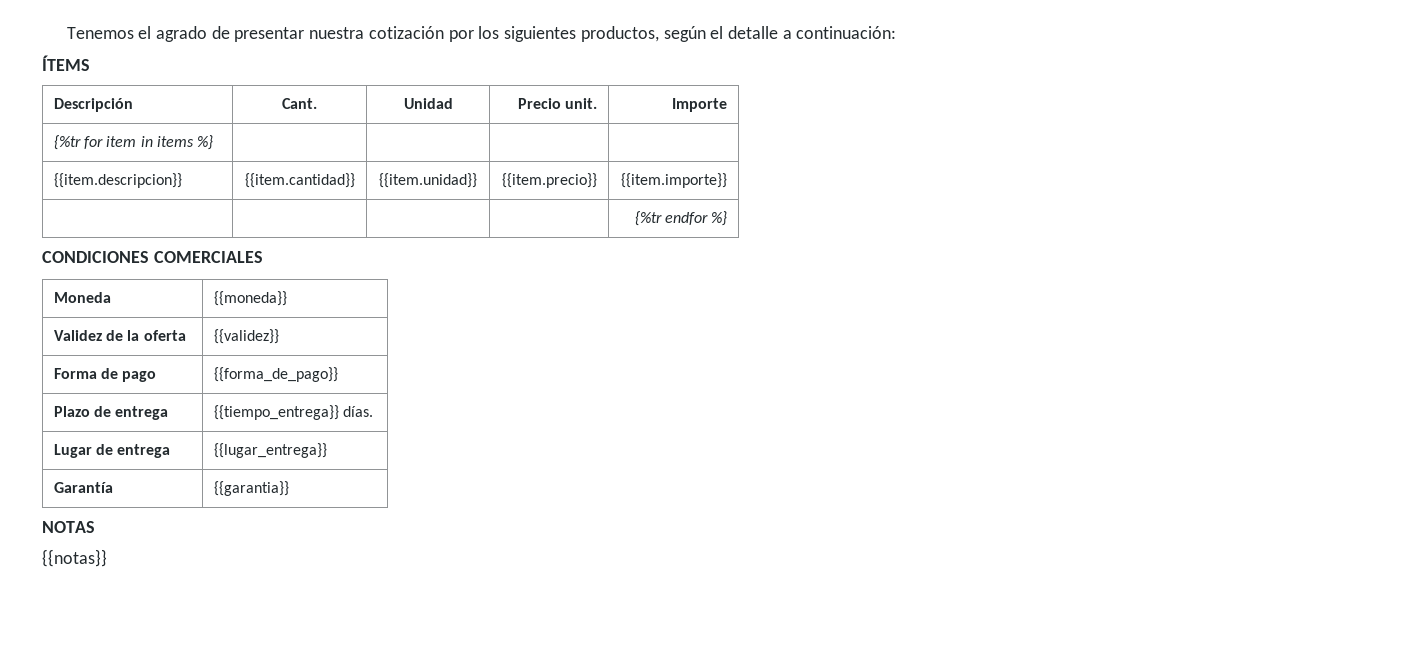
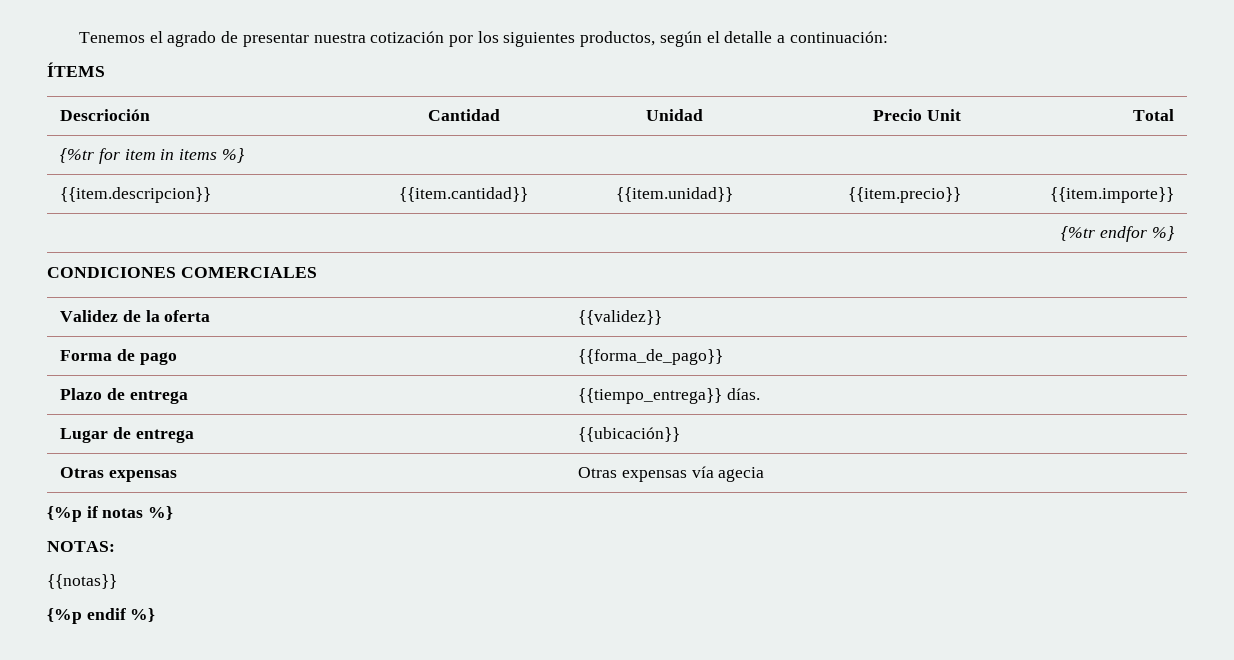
[53,98,133,112] [282,98,317,109] Descripción | Cant. -> [60,109,151,121] [427,109,500,121] Descrioción | Cantidad
[565,98,598,109] [672,98,728,112] unit. | Importe -> [926,109,961,121] [1132,109,1174,121] Unit | Total
[53,292,111,303] [213,291,287,306] // Moneda | {{moneda}} -> (317, 272) none
[213,443,327,458] [53,482,113,493] [213,481,289,496] [42,521,95,533] [42,549,107,567] {{lugar_entrega}} // Garantía | {{garantia}} // NOTAS // {{notas}} -> [578,427,681,442] [60,467,177,482] [578,466,765,482] [47,506,174,522] [47,541,115,552] [47,574,117,589] [47,608,156,624] {{ubicación}} // Otras expensas | Otras expensas vía agecia // {%p if notas %} // NOTAS: // {{notas}} // {%p endif %}

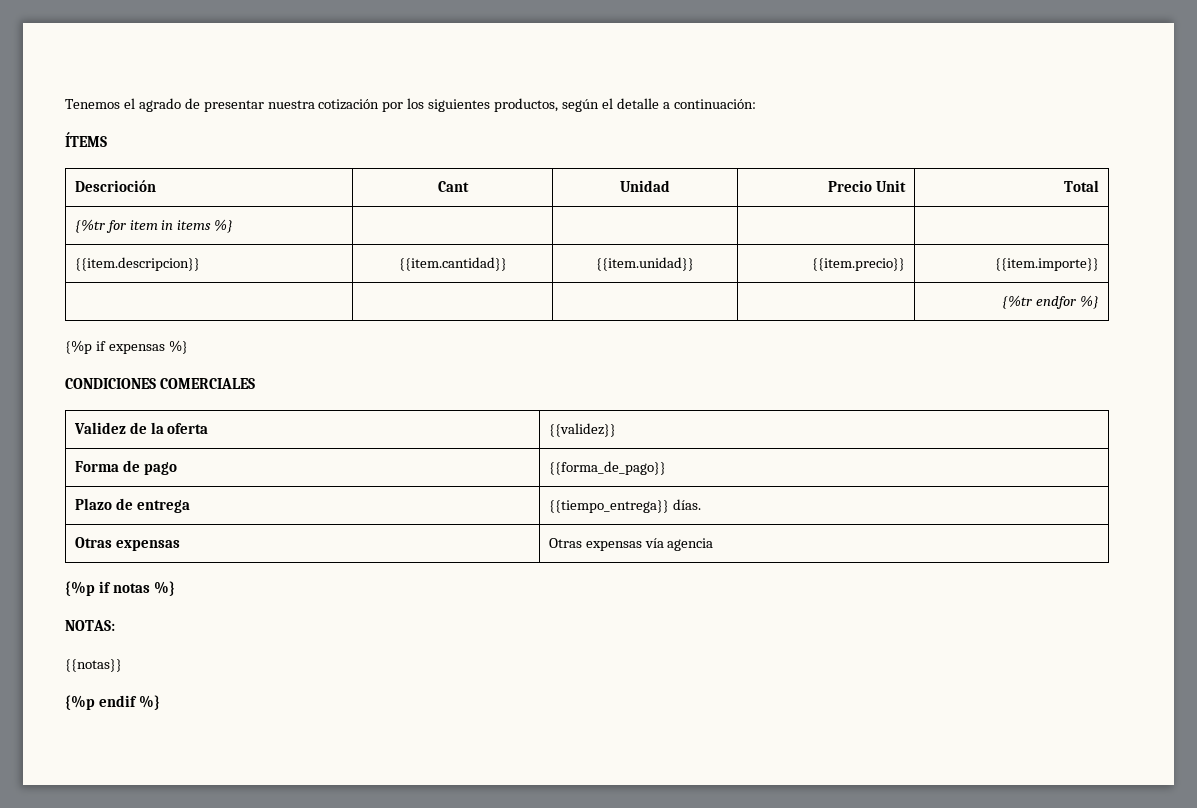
[427,109,500,121] Cantidad -> [437,181,469,192] Cant
(1174, 233) none -> [65,340,188,354] // {%p if expensas %}
[60,427,194,443] [578,427,681,442] // Lugar de entrega | {{ubicación}} -> (701, 504) none
[718,467,765,482] agecia -> [667,538,714,551] agencia

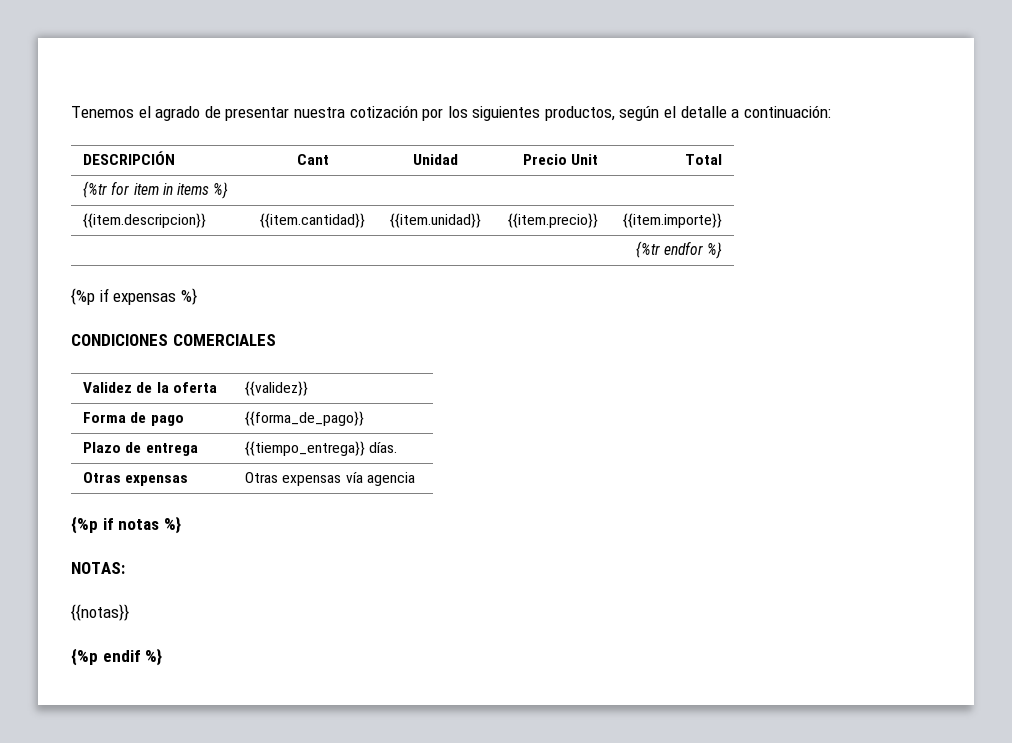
[65,132,107,147] [74,180,156,192] // ÍTEMS // Descrioción -> [83,151,176,165] // DESCRIPCIÓN

